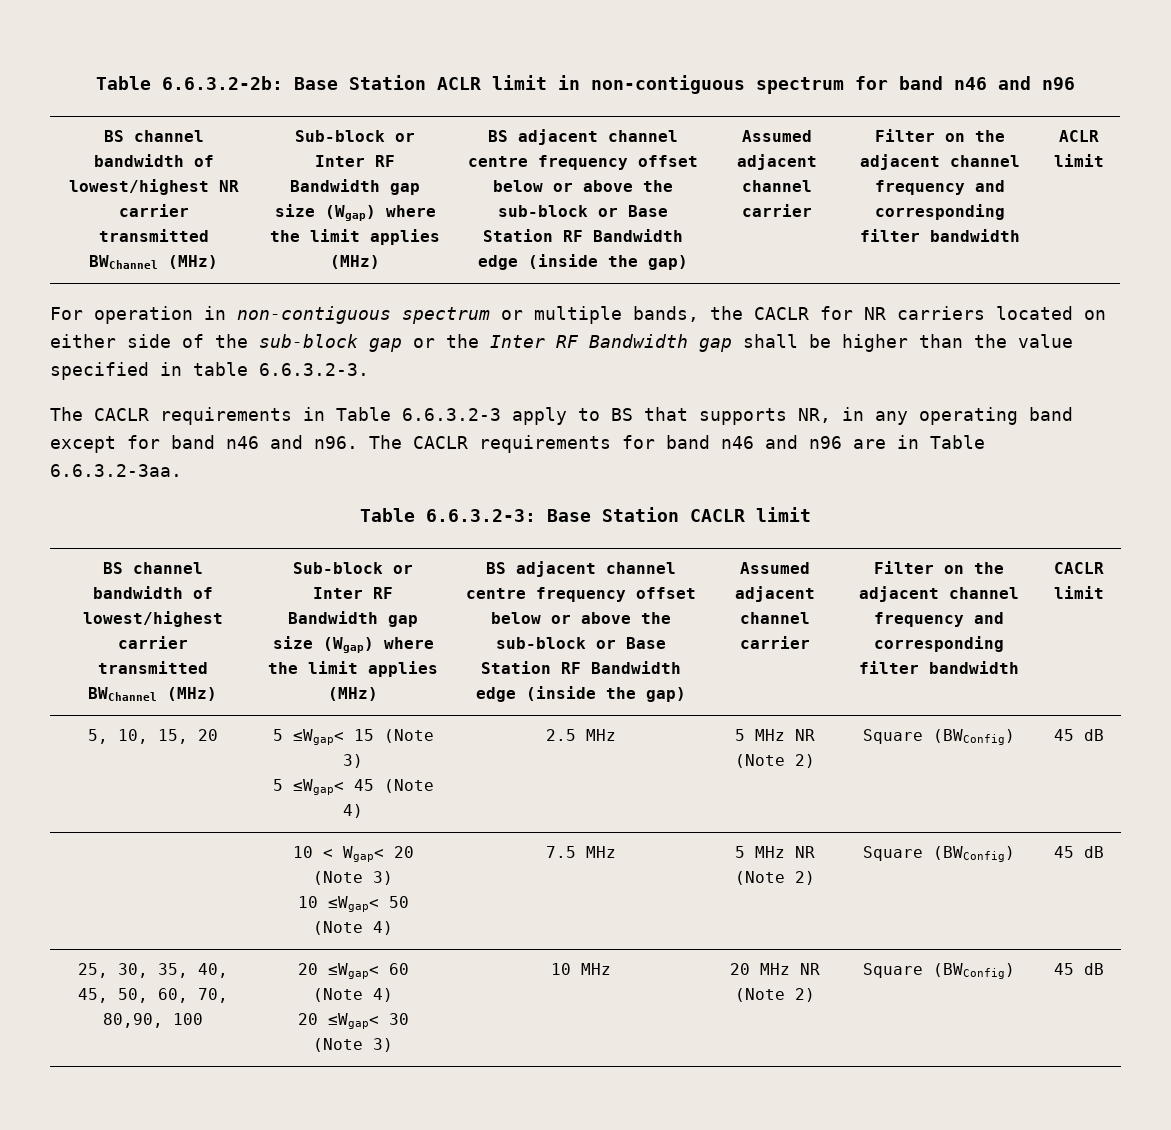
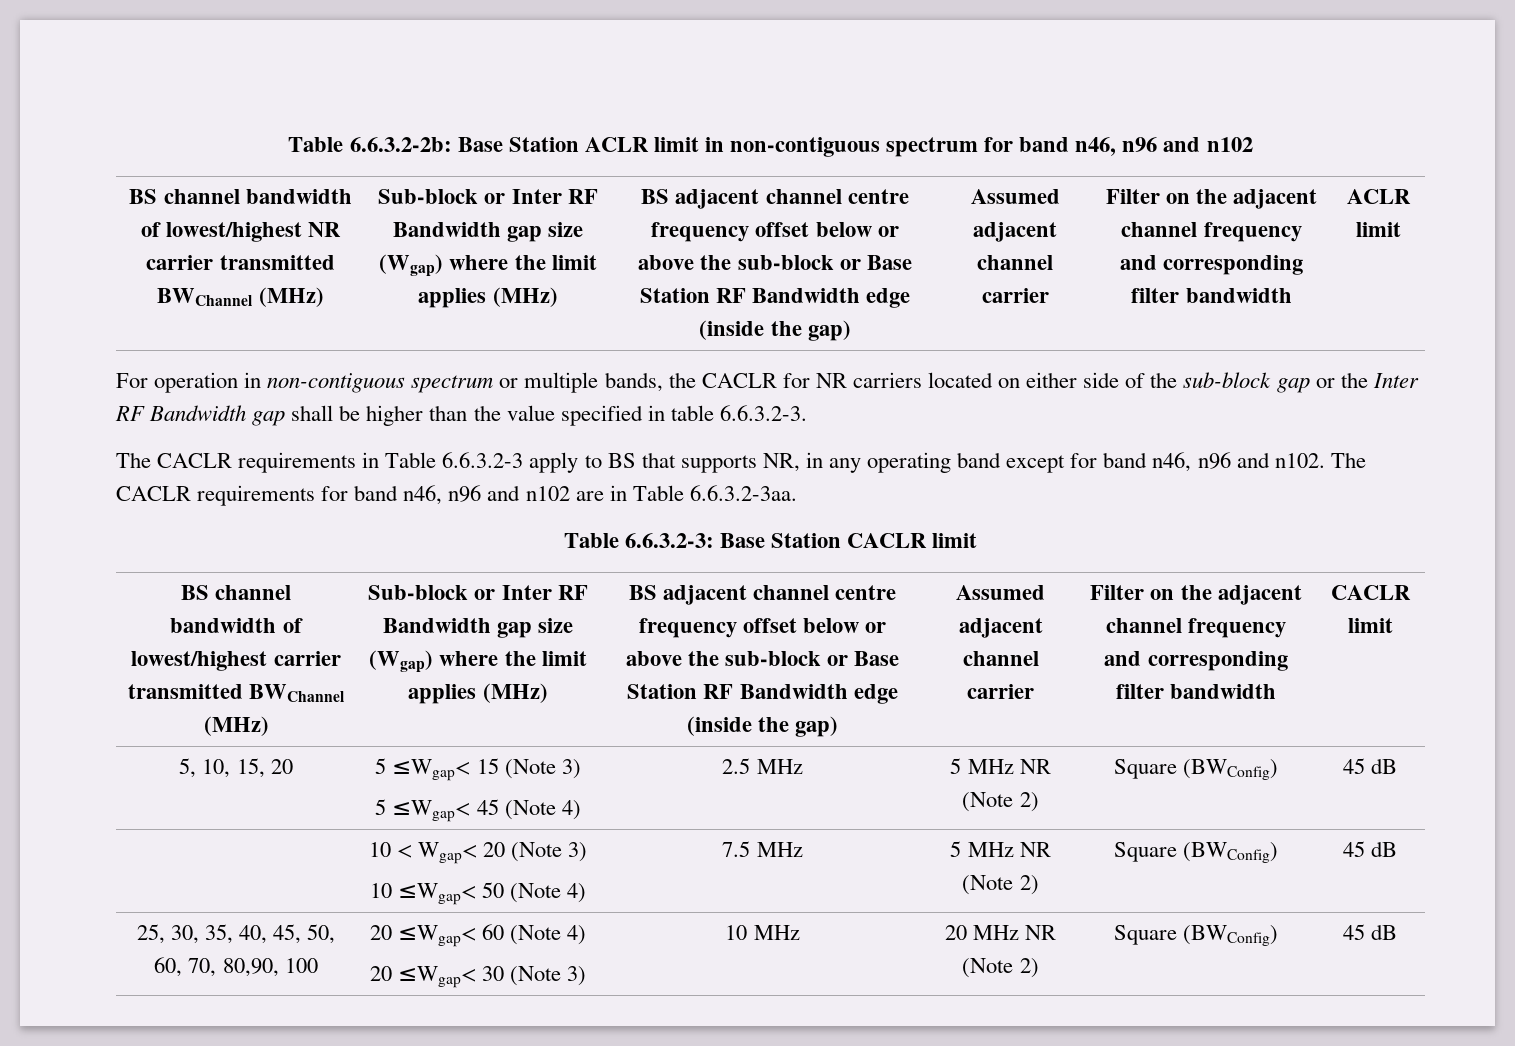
[954,76,1075,90] n46 and n96 -> [1075,137,1253,156] n46, n96 and n102
[226,435,358,449] n46 and n96. -> [1152,452,1325,472] n46, n96 and n102.
[721,435,842,449] n46 and n96 -> [403,485,570,505] n46, n96 and n102

